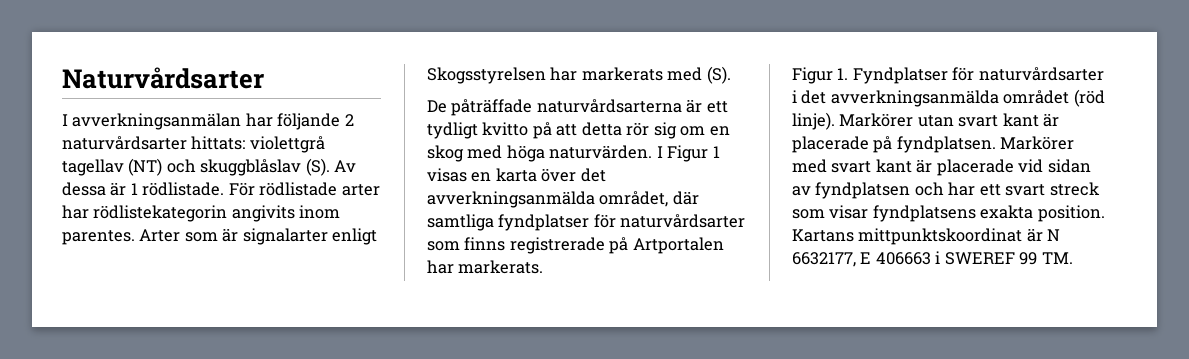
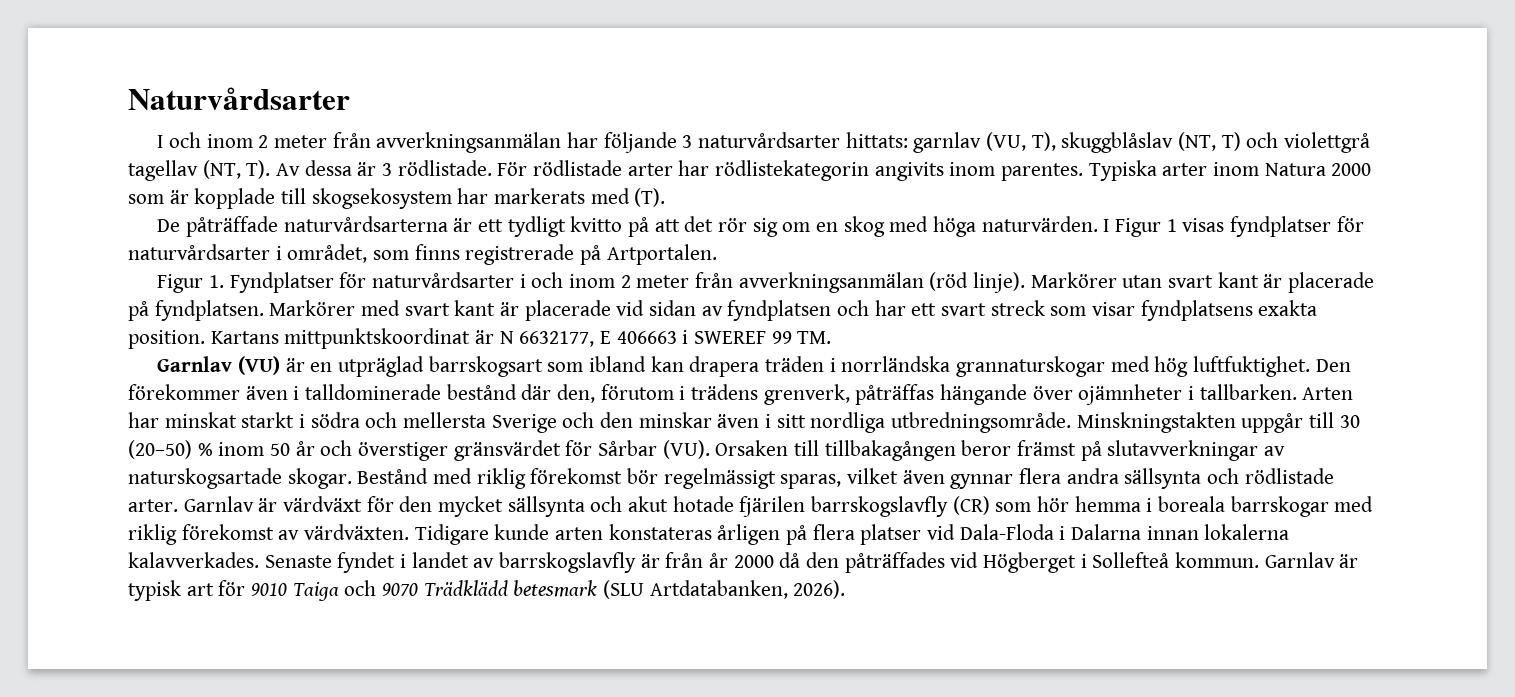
(68, 120) none -> [169,132,371,148] och inom 2 meter från
[344,114,354,126] 2 -> [682,135,693,148] 3
[249,136,325,153] [62,158,330,176] violettgrå tagellav (NT) och skuggblåslav (S). -> [913,132,1371,153] [128,160,271,181] garnlav (VU, T), skuggblåslav (NT, T) och violettgrå tagellav (NT, T).
[130,183,138,195] 1 -> [382,163,393,176] 3
[139,228,378,245] [427,67,546,84] Arter som är signalarter enligt Skogsstyrelsen -> [1088,160,1372,181] [128,188,452,209] Typiska arter inom Natura 2000 som är kopplade till skogsekosystem
[706,66,731,84] (S). -> [634,188,666,207] (T).
[581,122,622,136] detta -> [684,216,714,232] det
[471,168,606,182] [427,191,699,208] [427,214,494,231] en karta över det avverkningsanmälda området, där samtliga -> (1225, 225) none
(746, 221) none -> [275,244,368,263] i området,
[632,237,724,254] [427,260,544,274] Artportalen har markerats. -> [606,244,717,265] Artportalen.
[801,90,1070,107] det avverkningsanmälda området -> [531,272,924,293] och inom 2 meter från avverkningsanmälan
(1073, 258) none -> [157,356,1351,377] [128,384,1354,405] [128,412,1360,433] [128,440,1286,461] [128,468,1334,489] [128,496,1374,517] [128,524,1290,545] [128,552,1359,573] [128,580,846,601] // Garnlav (VU) är en utpräglad barrskogsart som ibland kan drapera träden i norrländska grannaturskogar med hög luftfuktighet. Den förekommer även i talldominerade bestånd där den, förutom i trädens grenverk, påträffas hängande över ojämnheter i tallbarken. Arten har minskat starkt i södra och mellersta Sverige och den minskar även i sitt nordliga utbredningsområde. Minskningstakten uppgår till 30 (20–50) % inom 50 år och överstiger gränsvärdet för Sårbar (VU). Orsaken till tillbakagången beror främst på slutavverkningar av naturskogsartade skogar. Bestånd med riklig förekomst bör regelmässigt sparas, vilket även gynnar flera andra sällsynta och rödlistade arter. Garnlav är värdväxt för den mycket sällsynta och akut hotade fjärilen barrskogslavfly (CR) som hör hemma i boreala barrskogar med riklig förekomst av värdväxten. Tidigare kunde arten konstateras årligen på flera platser vid Dala-Floda i Dalarna innan lokalerna kalavverkades. Senaste fyndet i landet av barrskogslavfly är från år 2000 då den påträffades vid Högberget i Sollefteå kommun. Garnlav är typisk art för 9010 Taiga och 9070 Trädklädd betesmark (SLU Artdatabanken, 2026).

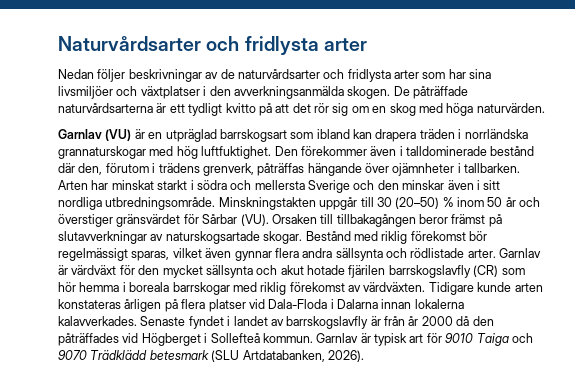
[157,132,1371,153] [128,160,1372,181] [128,188,666,209] // I och inom 2 meter från avverkningsanmälan har följande 3 naturvårdsarter hittats: garnlav (VU, T), skuggblåslav (NT, T) och violettgrå tagellav (NT, T). Av dessa är 3 rödlistade. För rödlistade arter har rödlistekategorin angivits inom parentes. Typiska arter inom Natura 2000 som är kopplade till skogsekosystem har markerats med (T). // -> [206,36,367,55] [58,69,492,82] [58,86,391,99] och fridlysta arter // Nedan följer beskrivningar av de naturvårdsarter och fridlysta arter som har sina livsmiljöer och växtplatser i den avverkningsanmälda skogen.
[1103,216,1364,237] [128,244,717,265] [157,272,1375,293] [128,300,1318,321] [128,328,832,349] I Figur 1 visas fyndplatser för naturvårdsarter i området, som finns registrerade på Artportalen. // Figur 1. Fyndplatser för naturvårdsarter i och inom 2 meter från avverkningsanmälan (röd linje). Markörer utan svart kant är placerade på fyndplatsen. Markörer med svart kant är placerade vid sidan av fyndplatsen och har ett svart streck som visar fyndplatsens exakta position. Kartans mittpunktskoordinat är N 6632177, E 406663 i SWEREF 99 TM. -> (545, 108) none

